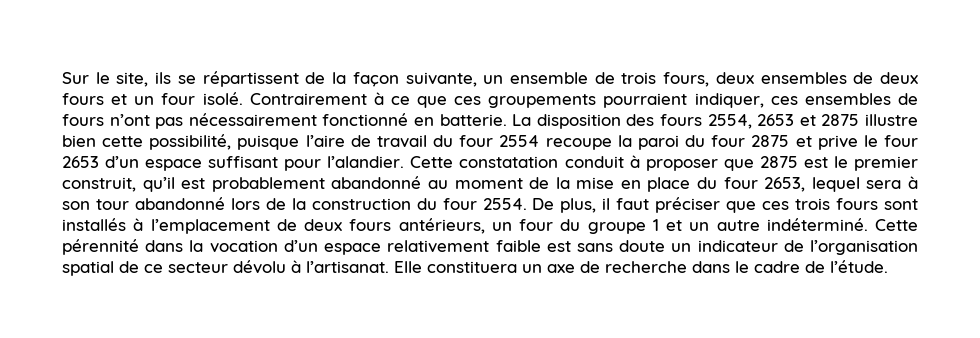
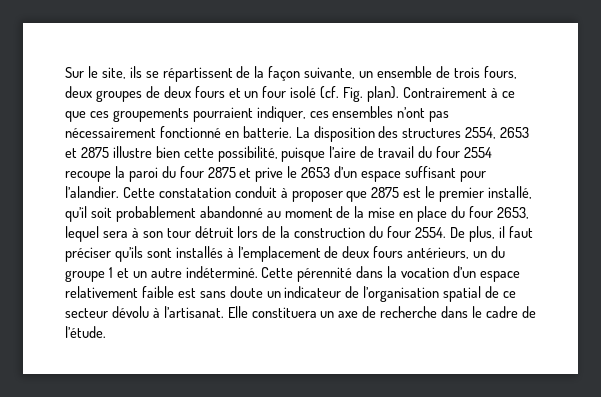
[760,72,847,84] ensembles -> [95,90,142,102] groupes
[202,92,243,105] isolé. -> [290,86,400,102] isolé (cf. Fig. plan).
[897,93,918,105] [62,114,104,126] de fours -> (394, 112) none
[660,114,703,126] fours -> [402,128,462,138] structures
[883,135,918,147] four -> (298, 172) none
[62,177,206,192] construit, qu’il est -> [488,186,533,199] [65,206,112,222] installé, qu’il soit
[134,197,225,210] abandonné -> [194,226,234,238] détruit
[726,198,879,213] que ces trois fours -> [114,246,143,262] qu’ils
[519,219,553,231] four -> (488, 254) none

